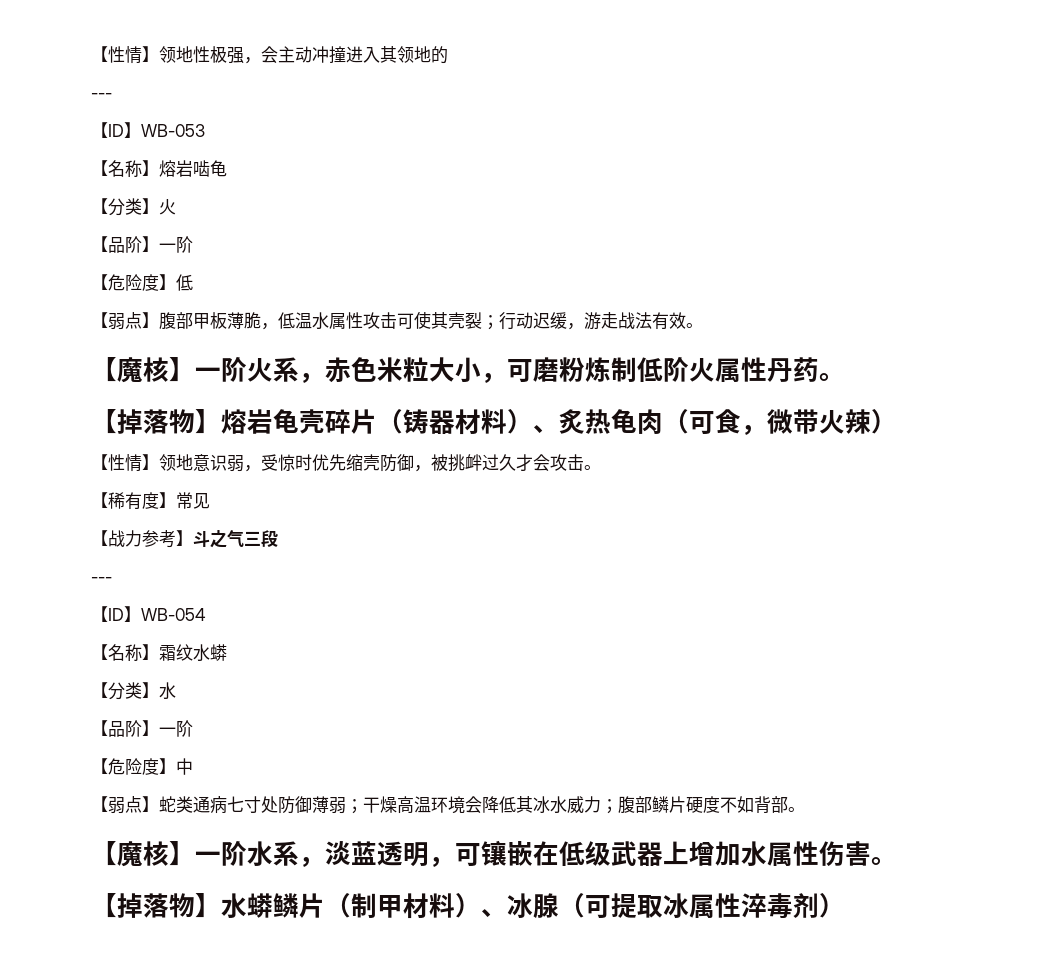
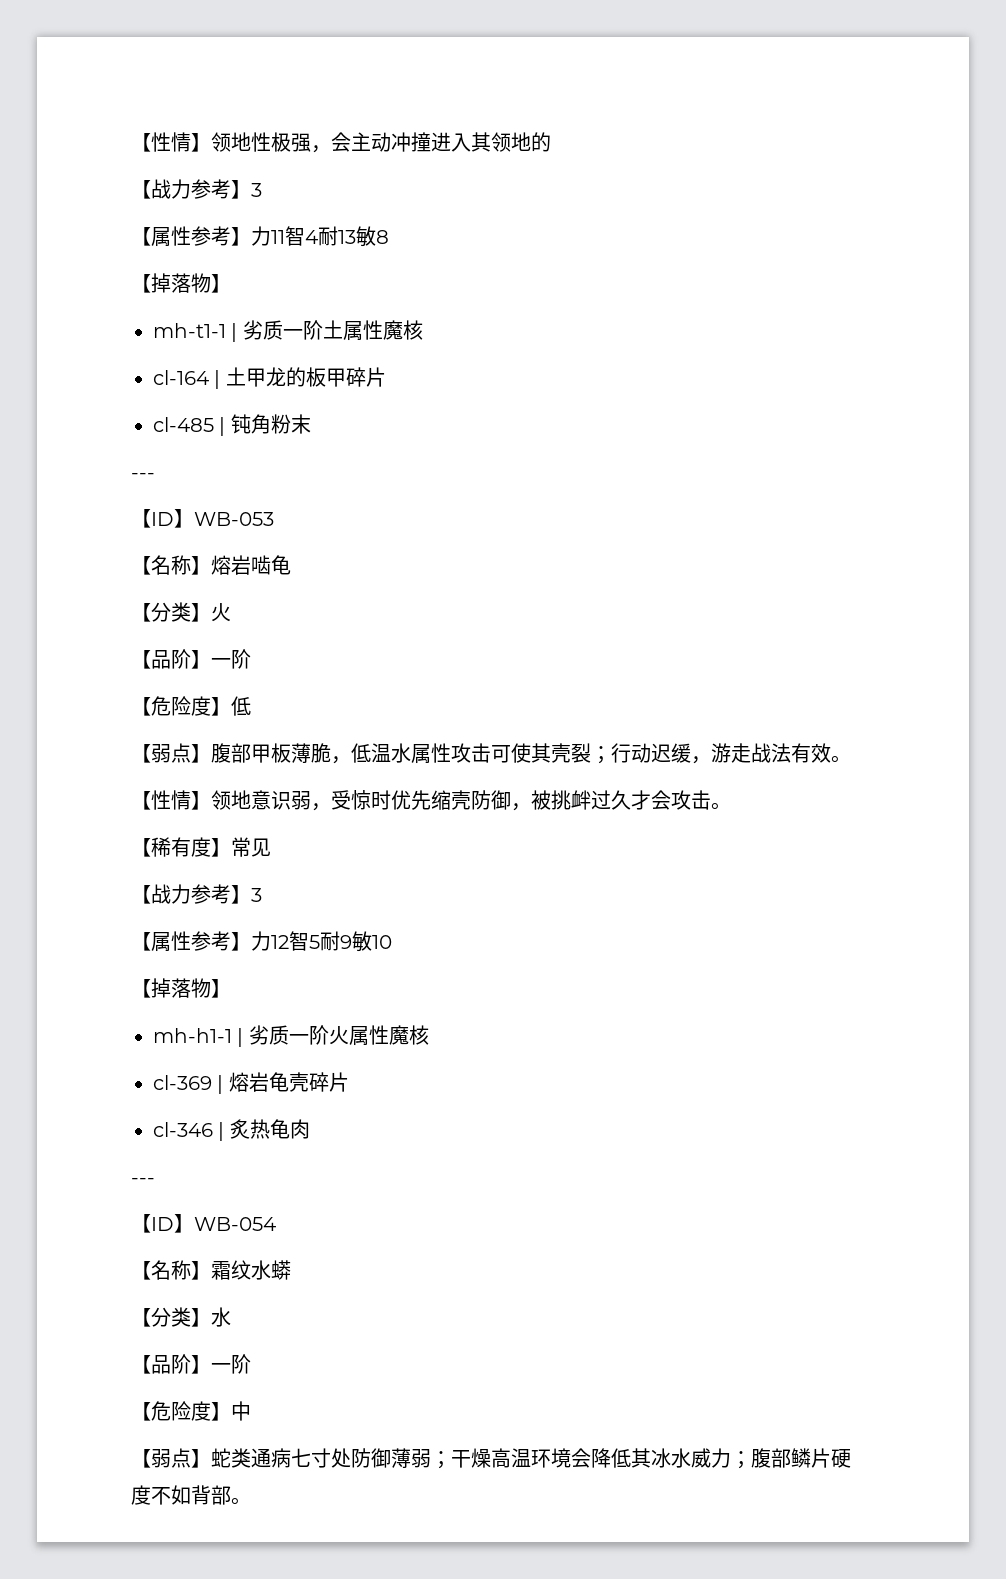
(448, 55) none -> [131,179,262,199] [131,226,389,247] [131,273,231,293] [153,320,423,342] [153,367,386,389] [153,414,311,436] // 【战力参考】3 // 【属性参考】力11智4耐13敏8 // 【掉落物】 // mh-t1-1 | 劣质一阶土属性魔核 // cl-164 | 土甲龙的板甲碎片 // cl-485 | 钝角粉末
[91,357,845,383] [91,409,897,435] // 【魔核】一阶火系，赤色米粒大小，可磨粉炼制低阶火属性丹药。 // 【掉落物】熔岩龟壳碎片（铸器材料）、炙热龟肉（可食，微带火辣） -> (851, 759) none
[193,530,278,548] 斗之气三段 -> [251,888,262,902] [131,931,392,952] [131,978,231,998] [153,1025,429,1047] [153,1072,349,1094] [153,1119,310,1141] 3 // 【属性参考】力12智5耐9敏10 // 【掉落物】 // mh-h1-1 | 劣质一阶火属性魔核 // cl-369 | 熔岩龟壳碎片 // cl-346 | 炙热龟肉
[91,840,897,867] [91,893,845,919] // 【魔核】一阶水系，淡蓝透明，可镶嵌在低级武器上增加水属性伤害。 // 【掉落物】水蟒鳞片（制甲材料）、冰腺（可提取冰属性淬毒剂） -> (251, 1501) none

